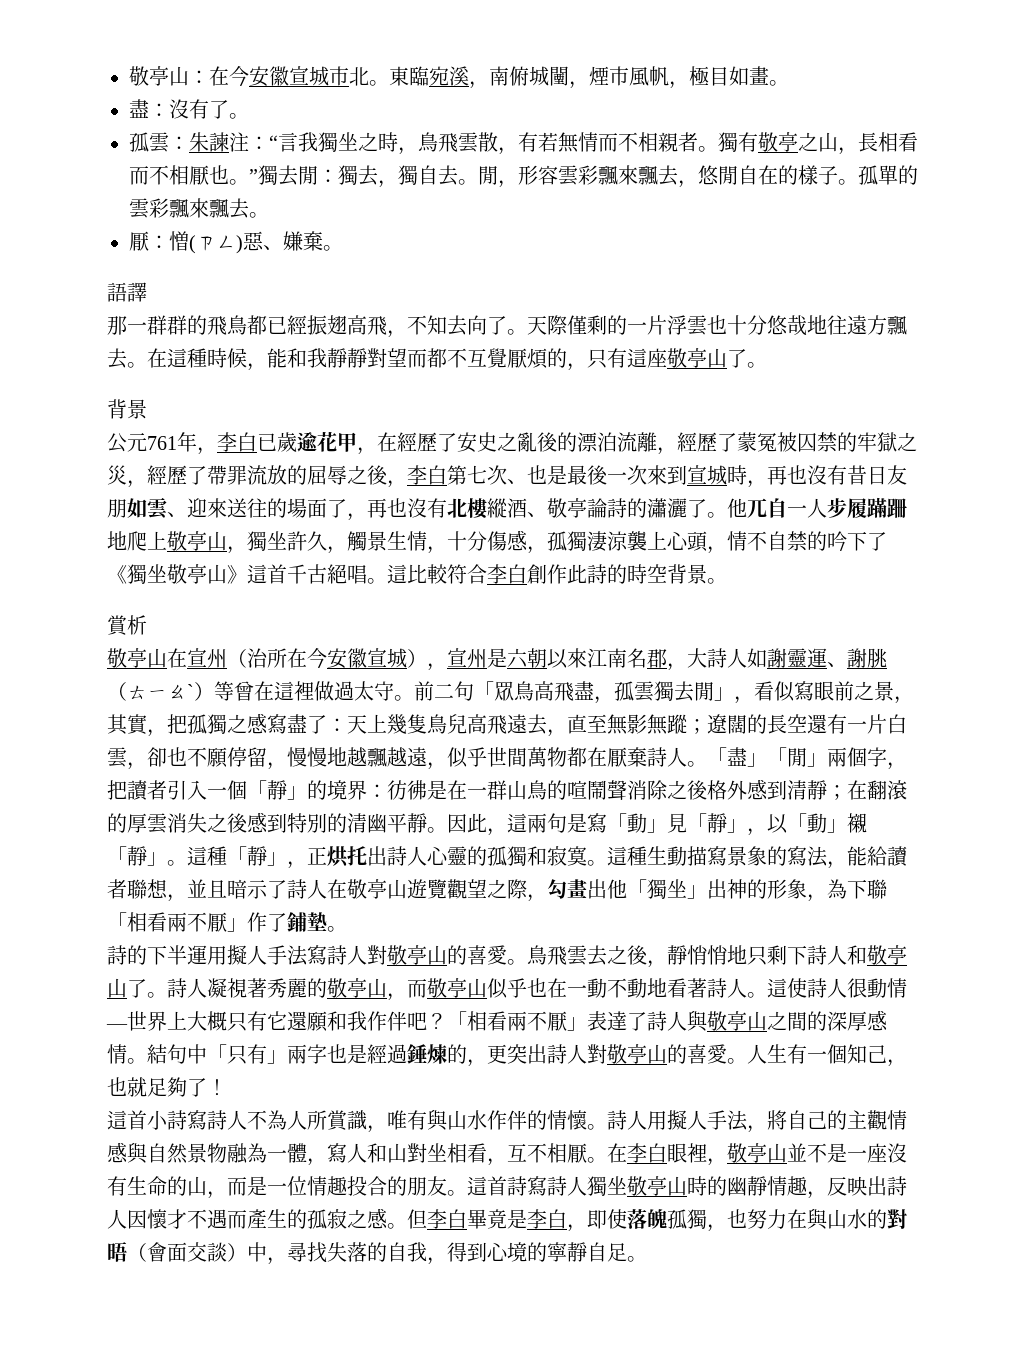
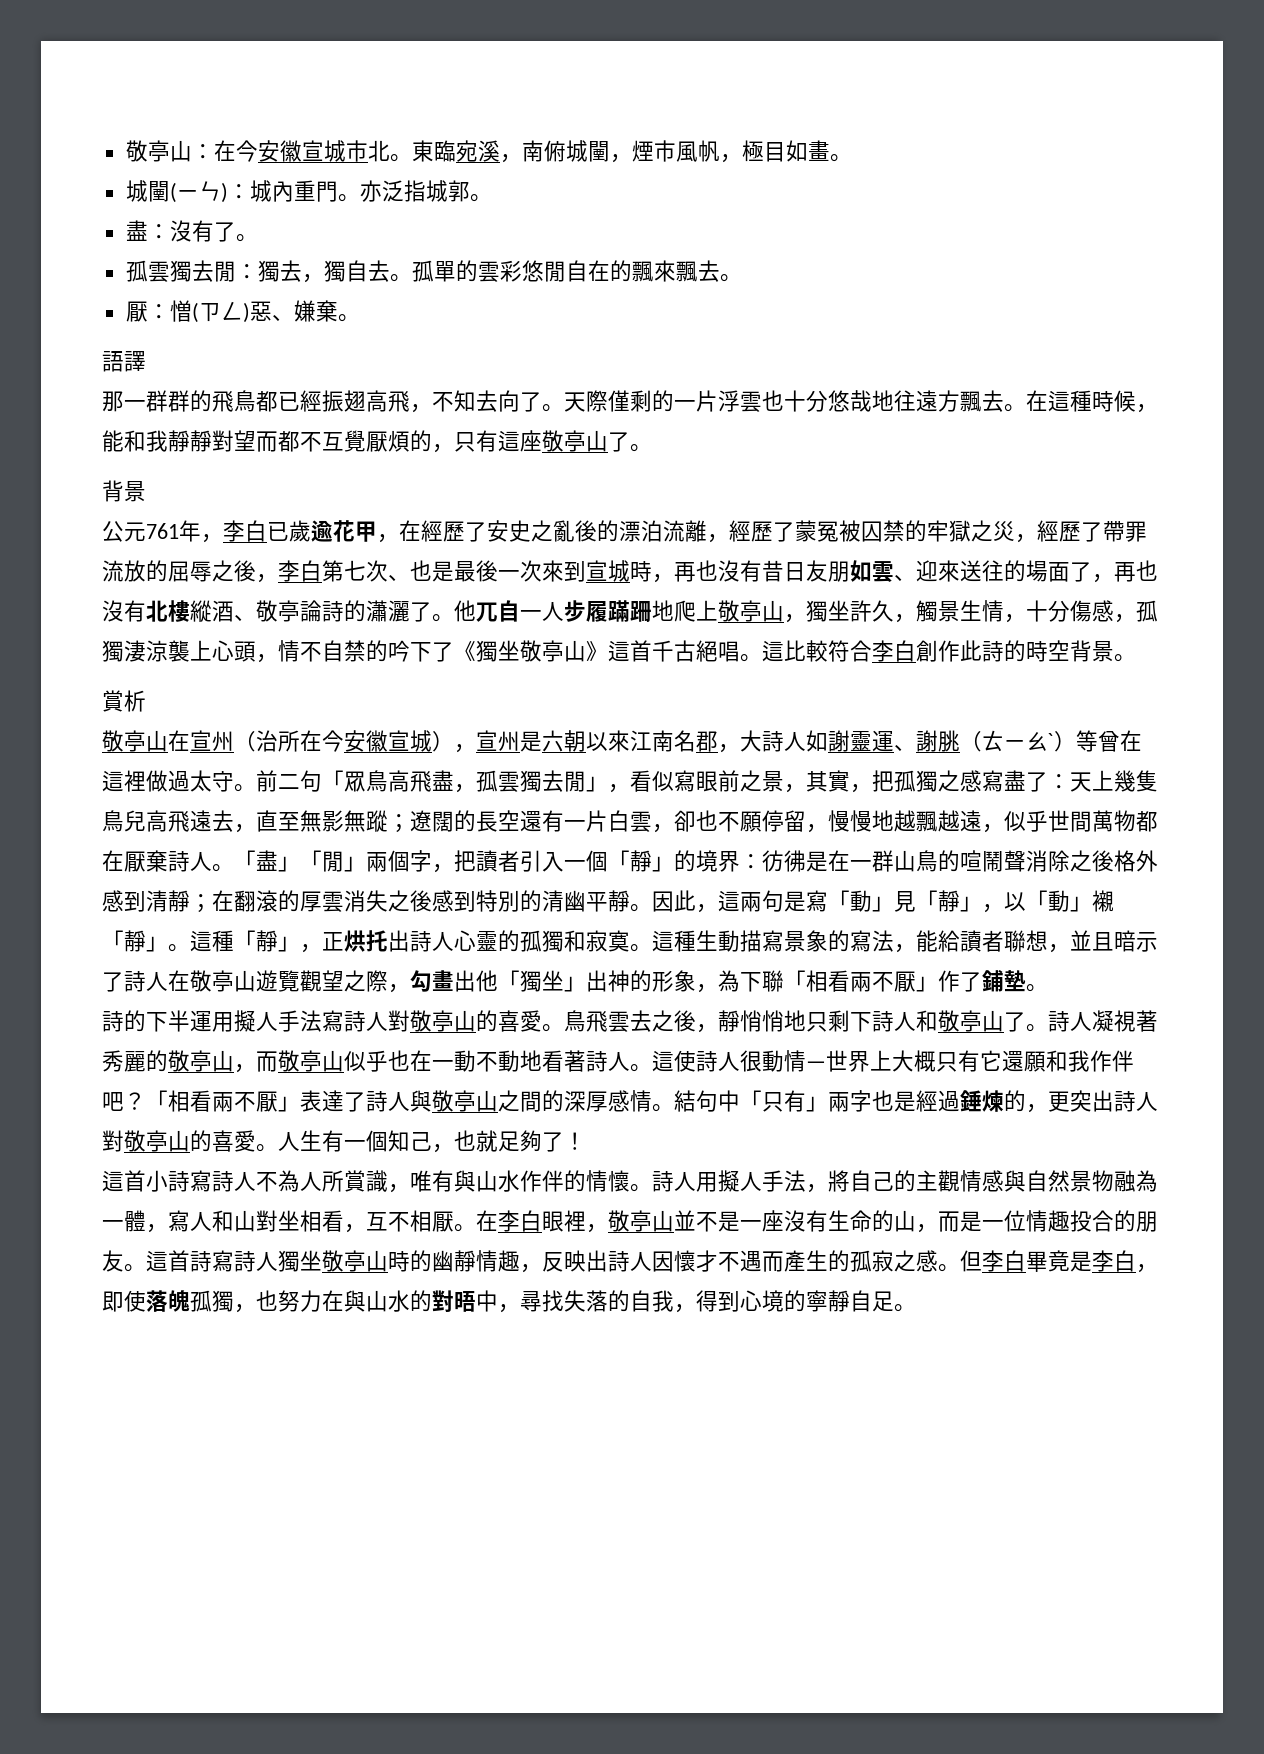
[129,99,249,119] [129,132,918,155] [129,165,258,185] 盡：沒有了。 // 孤雲：朱諫注：“言我獨坐之時，鳥飛雲散，有若無情而不相親者。獨有敬亭之山，長相看而不相厭也。” -> [125,180,492,203] [125,220,258,242] [125,260,170,282] 城闉(ㄧㄣ)：城內重門。亦泛指城郭。 // 盡：沒有了。 // 孤雲
[478,165,918,188] [129,198,169,219] 閒，形容雲彩飄來飄去，悠閒自在的樣子。孤單的雲彩 -> [411,260,632,282] 孤單的雲彩悠閒自在的
[127,1242,247,1262] （會面交談） -> (476, 1301) none

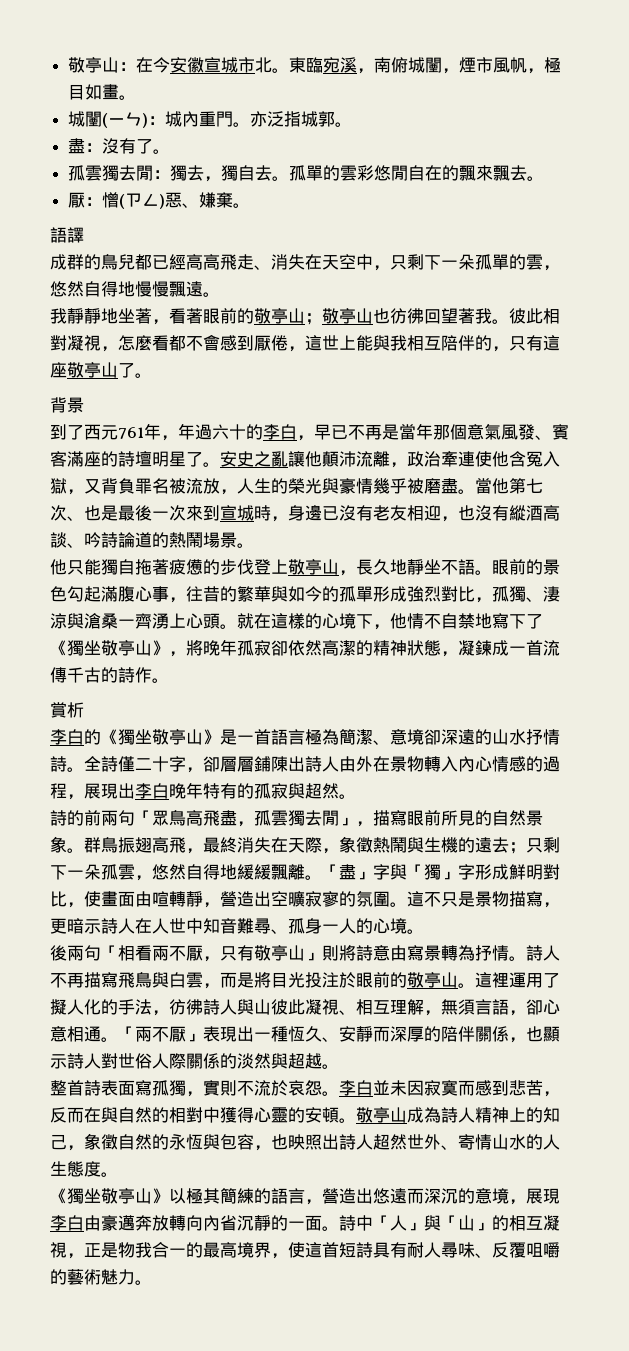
[102,390,1158,413] [102,430,410,452] 那一群群的飛鳥都已經振翅高飛，不知去向了。天際僅剩的一片浮雲也十分悠哉地往遠方飄去。在這種時候，能和我靜靜對望而都不互覺厭煩 -> [50,254,560,271] [50,281,220,297] [50,308,560,325] [50,334,475,352] 成群的鳥兒都已經高高飛走、消失在天空中，只剩下一朵孤單的雲，悠然自得地慢慢飄遠。 // 我靜靜地坐著，看著眼前的敬亭山；敬亭山也彷彿回望著我。彼此相對凝視，怎麼看都不會感到厭倦，這世上能與我相互陪伴
[102,521,124,542] 公 -> [50,424,101,440] 到了西
[223,520,1147,543] [102,560,322,583] 李白已歲逾花甲，在經歷了安史之亂後的漂泊流離，經歷了蒙冤被囚禁的牢獄之災，經歷了帶罪流放的屈辱之後，李白 -> [178,423,569,441] [50,451,560,468] [50,478,509,495] 年過六十的李白，早已不再是當年那個意氣風發、賓客滿座的詩壇明星了。安史之亂讓他顛沛流離，政治牽連使他含冤入獄，又背負罪名被流放，人生的榮光與豪情幾乎被磨盡。當他
[674,560,1158,583] [102,600,1158,623] [102,640,278,663] 再也沒有昔日友朋如雲、迎來送往的場面了，再也沒有北樓縱酒、敬亭論詩的瀟灑了。他兀自一人步履蹣跚地爬上敬亭山，獨坐許久，觸景生情，十分傷感，孤獨淒涼襲上心頭， -> [288,505,560,522] [50,532,254,548] [50,559,560,576] [50,586,560,603] [50,612,407,630] 身邊已沒有老友相迎，也沒有縱酒高談、吟詩論道的熱鬧場景。 // 他只能獨自拖著疲憊的步伐登上敬亭山，長久地靜坐不語。眼前的景色勾起滿腹心事，往昔的繁華與如今的孤單形成強烈對比，孤獨、淒涼與滄桑一齊湧上心頭。就在這樣的心境下，他
[366,640,410,662] 的吟 -> [475,613,509,629] 地寫
[608,640,1136,662] [102,690,146,712] [102,730,1142,753] [102,770,300,792] 這首千古絕唱。這比較符合李白創作此詩的時空背景。 // 賞析 // 敬亭山在宣州（治所在今安徽宣城），宣州是六朝以來江南名郡，大詩人如謝靈運、謝朓（ㄊㄧㄠˋ）等曾在這裡做過太守。前二 -> [169,639,560,657] [50,667,169,683] [50,702,84,718] [50,729,560,745] [50,756,560,773] [50,782,356,800] [50,810,118,826] ，將晚年孤寂卻依然高潔的精神狀態，凝鍊成一首流傳千古的詩作。 // 賞析 // 李白的《獨坐敬亭山》是一首語言極為簡潔、意境卻深遠的山水抒情詩。全詩僅二十字，卻層層鋪陳出詩人由外在景物轉入內心情感的過程，展現出李白晚年特有的孤寂與超然。 // 詩的前兩
[630,770,1158,793] [102,810,1158,833] [102,850,1158,873] [102,890,1114,913] [102,930,1158,953] [102,970,1048,993] [102,1010,1158,1033] [102,1050,1134,1073] [102,1090,1158,1113] [102,1130,586,1153] [102,1170,1158,1193] [102,1210,1158,1233] [102,1250,1158,1273] [102,1290,894,1313] 看似寫眼前之景，其實，把孤獨之感寫盡了：天上幾隻鳥兒高飛遠去，直至無影無蹤；遼闊的長空還有一片白雲，卻也不願停留，慢慢地越飄越遠，似乎世間萬物都在厭棄詩人。「盡」「閒」兩個字，把讀者引入一個「靜」的境界：彷彿是在一群山鳥的喧鬧聲消除之後格外感到清靜；在翻滾的厚雲消失之後感到特別的清幽平靜。因此，這兩句是寫「動」見「靜」，以「動」襯「靜」。這種「靜」，正烘托出詩人心靈的孤獨和寂寞。這種生動描寫景象的寫法，能給讀者聯想，並且暗示了詩人在敬亭山遊覽觀望之際，勾畫出他「獨坐」出神的形象，為下聯「相看兩不厭」作了鋪墊。 // 詩的下半運用擬人手法寫詩人對敬亭山的喜愛。鳥飛雲去之後，靜悄悄地只剩下詩人和敬亭山了。詩人凝視著秀麗的敬亭山，而敬亭山似乎也在一動不動地看著詩人。這使詩人很動情—世界上大概只有它還願和我作伴吧？「相看兩不厭」表達了詩人與敬亭山之間的深厚感情。結句中「只有」兩字也是經過錘煉的，更突出詩人對敬亭山的喜愛。人生有一個知己，也就足夠了！ // 這首小詩寫詩人不為人所賞識，唯有與山水作伴的情懷。詩人用擬人手法，將自己的主觀情感與自然景物融為一體，寫人和山對坐相看，互不相厭。在李白眼裡，敬亭山並不是一座沒有生命的山，而是一位情趣投合的朋友。這首詩寫詩人獨坐敬亭山時的幽靜情趣，反映出詩人因懷才不遇而產生的孤寂之感。但李白畢竟是李白，即使落魄孤獨，也努力在與山水的對晤中，尋找失落的自我，得到心境的寧靜自足 -> [373,810,543,826] [50,836,560,854] [50,864,560,881] [50,890,560,908] [50,918,424,934] [50,945,560,962] [50,971,560,989] [50,999,560,1016] [50,1026,560,1043] [50,1053,339,1069] [50,1080,560,1097] [50,1107,560,1123] [50,1133,560,1151] [50,1161,118,1177] [50,1188,560,1205] [50,1215,560,1231] [50,1241,560,1259] [50,1269,135,1285] 描寫眼前所見的自然景象。群鳥振翅高飛，最終消失在天際，象徵熱鬧與生機的遠去；只剩下一朵孤雲，悠然自得地緩緩飄離。「盡」字與「獨」字形成鮮明對比，使畫面由喧轉靜，營造出空曠寂寥的氛圍。這不只是景物描寫，更暗示詩人在人世中知音難尋、孤身一人的心境。 // 後兩句「相看兩不厭，只有敬亭山」則將詩意由寫景轉為抒情。詩人不再描寫飛鳥與白雲，而是將目光投注於眼前的敬亭山。這裡運用了擬人化的手法，彷彿詩人與山彼此凝視、相互理解，無須言語，卻心意相通。「兩不厭」表現出一種恆久、安靜而深厚的陪伴關係，也顯示詩人對世俗人際關係的淡然與超越。 // 整首詩表面寫孤獨，實則不流於哀怨。李白並未因寂寞而感到悲苦，反而在與自然的相對中獲得心靈的安頓。敬亭山成為詩人精神上的知己，象徵自然的永恆與包容，也映照出詩人超然世外、寄情山水的人生態度。 // 《獨坐敬亭山》以極其簡練的語言，營造出悠遠而深沉的意境，展現李白由豪邁奔放轉向內省沉靜的一面。詩中「人」與「山」的相互凝視，正是物我合一的最高境界，使這首短詩具有耐人尋味、反覆咀嚼的藝術魅力

